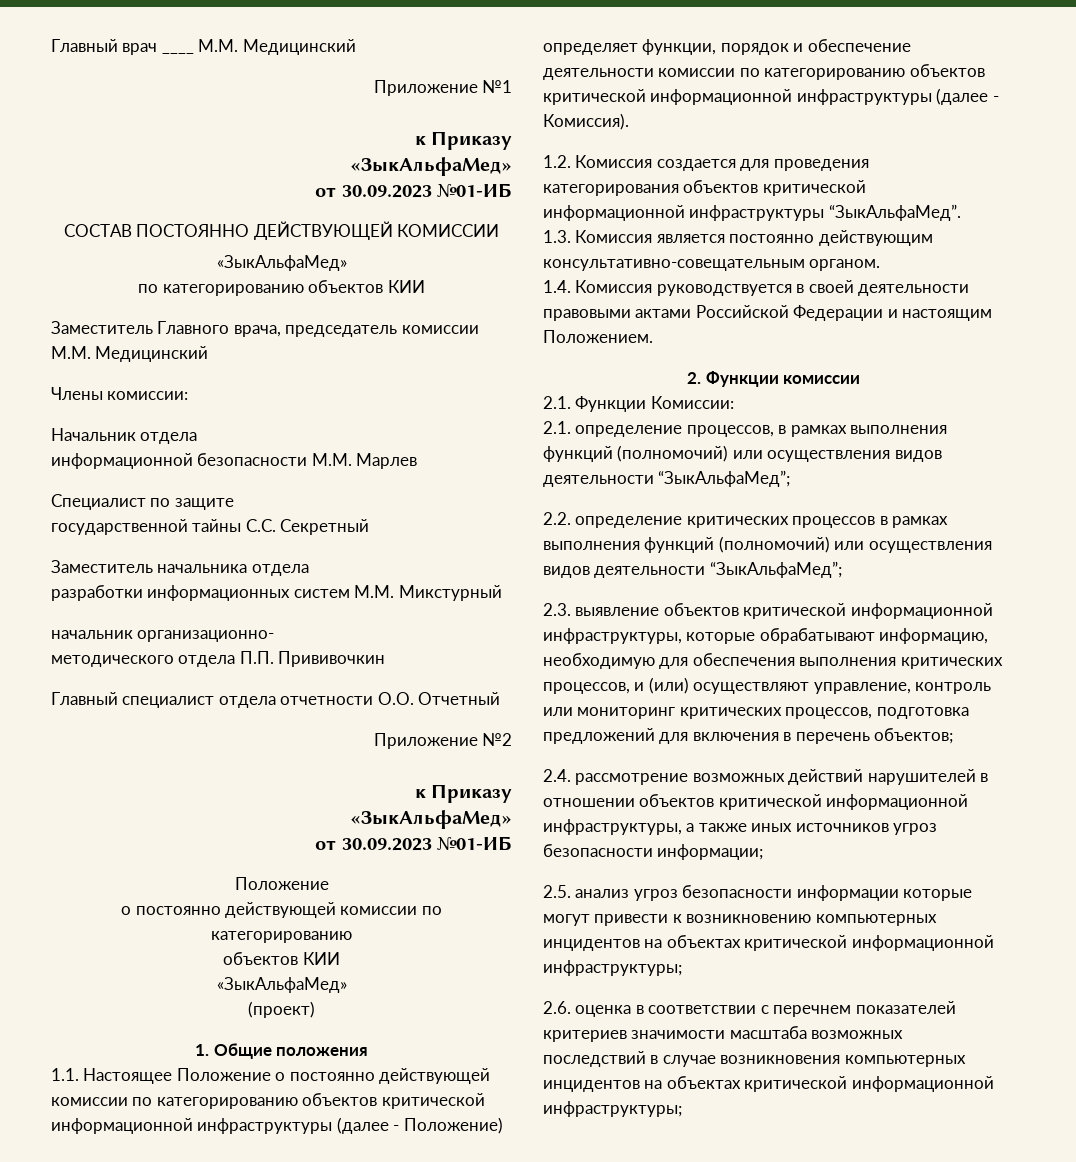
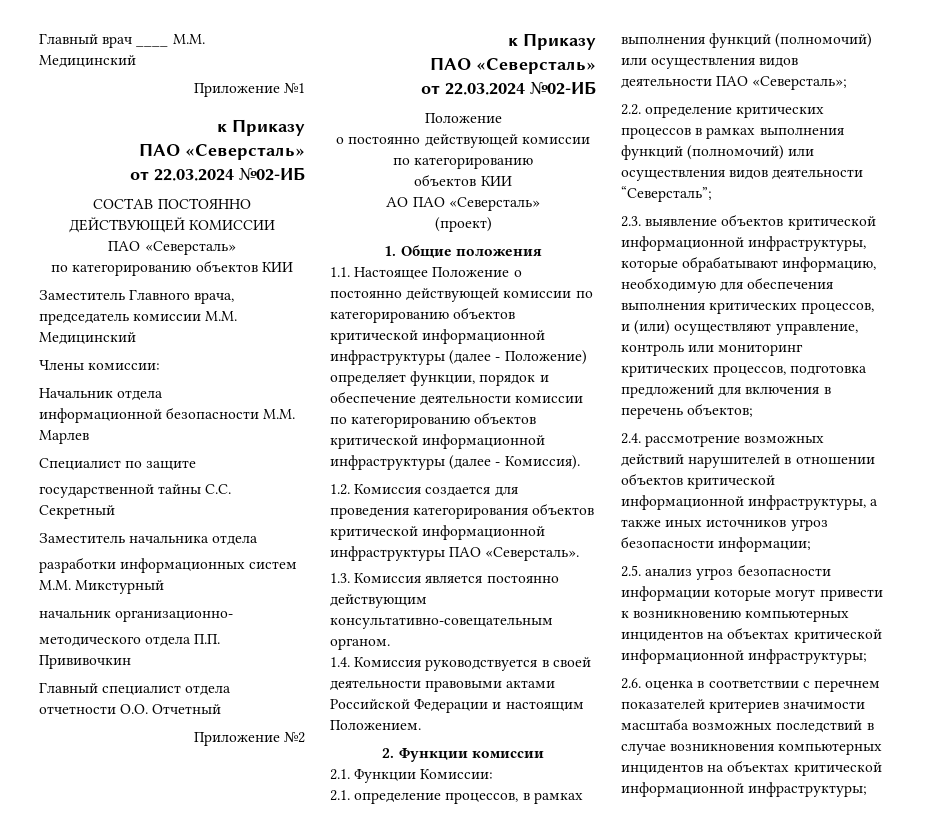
[350,157,512,176] [315,183,512,198] «ЗыкАльфаМед» // от 30.09.2023 №01-ИБ -> [139,143,305,160] [130,167,305,181] ПАО «Северсталь» // от 22.03.2024 №02-ИБ
[216,255,347,271] «ЗыкАльфаМед» -> [108,241,236,255] ПАО «Северсталь»
[350,810,512,829] [315,836,512,851] «ЗыкАльфаМед» // от 30.09.2023 №01-ИБ -> [430,57,596,74] [421,81,596,95] ПАО «Северсталь» // от 22.03.2024 №02-ИБ
[216,977,347,993] «ЗыкАльфаМед» -> [386,197,540,211] АО ПАО «Северсталь»
[828,204,961,221] “ЗыкАльфаМед”. -> [449,547,580,561] ПАО «Северсталь».
[658,470,791,487] “ЗыкАльфаМед”; -> [716,76,848,90] ПАО «Северсталь»;
[709,561,842,578] “ЗыкАльфаМед”; -> [621,186,712,202] “Северсталь”;

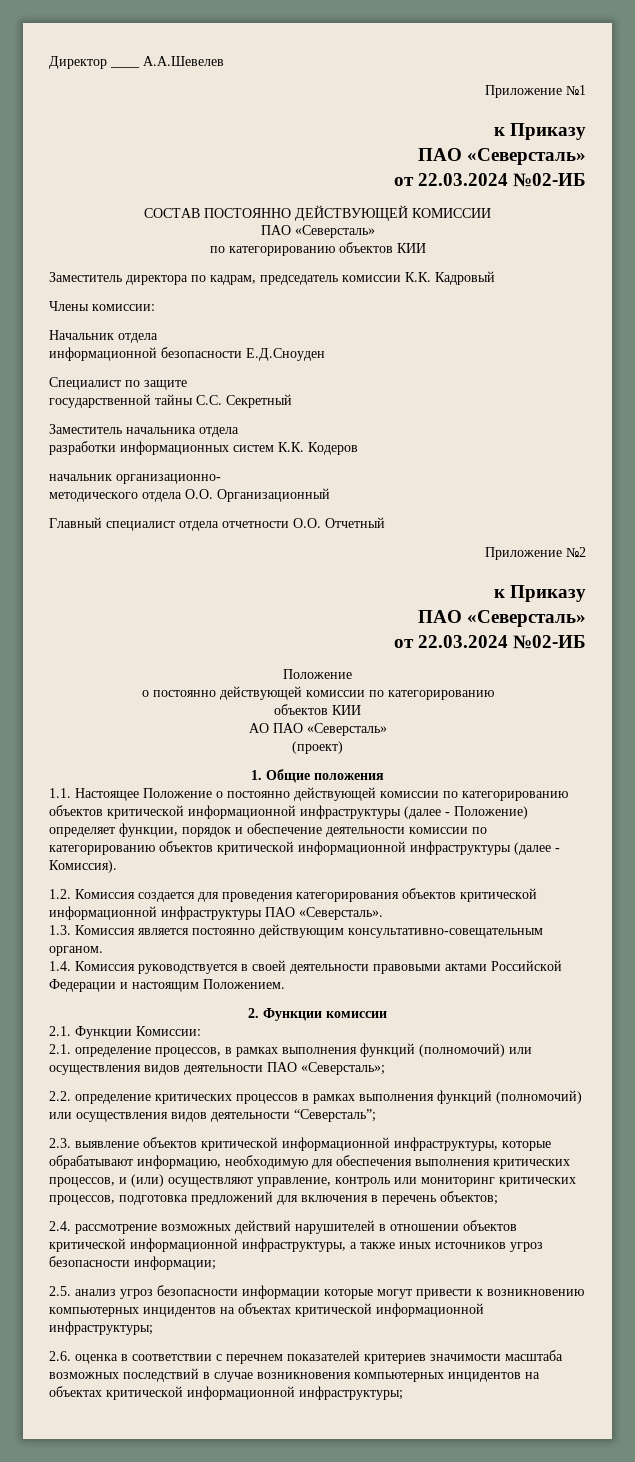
[39,34,169,48] [172,34,205,44] [39,55,136,68] Главный врач ____ М.М. Медицинский -> [49,56,140,69] [143,56,224,66] Директор ____ А.А.Шевелев
[129,290,235,304] [39,311,238,325] [39,332,136,345] Главного врача, председатель комиссии М.М. Медицинский -> [126,271,495,285] директора по кадрам, председатель комиссии К.К. Кадровый
[263,409,296,419] [39,430,89,444] М.М. Марлев -> [246,348,325,361] Е.Д.Сноуден
[39,580,165,594] М.М. Микстурный -> [278,442,358,455] К.К. Кодеров
[194,634,221,644] [39,655,131,669] П.П. Прививочкин -> [185,488,330,502] О.О. Организационный

